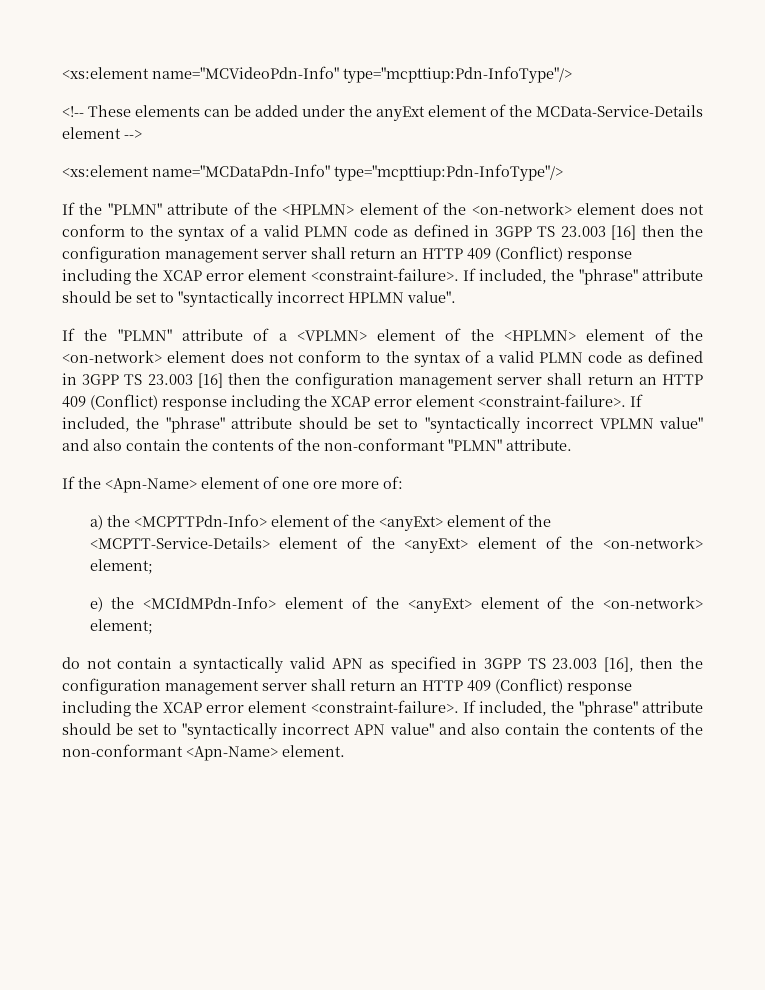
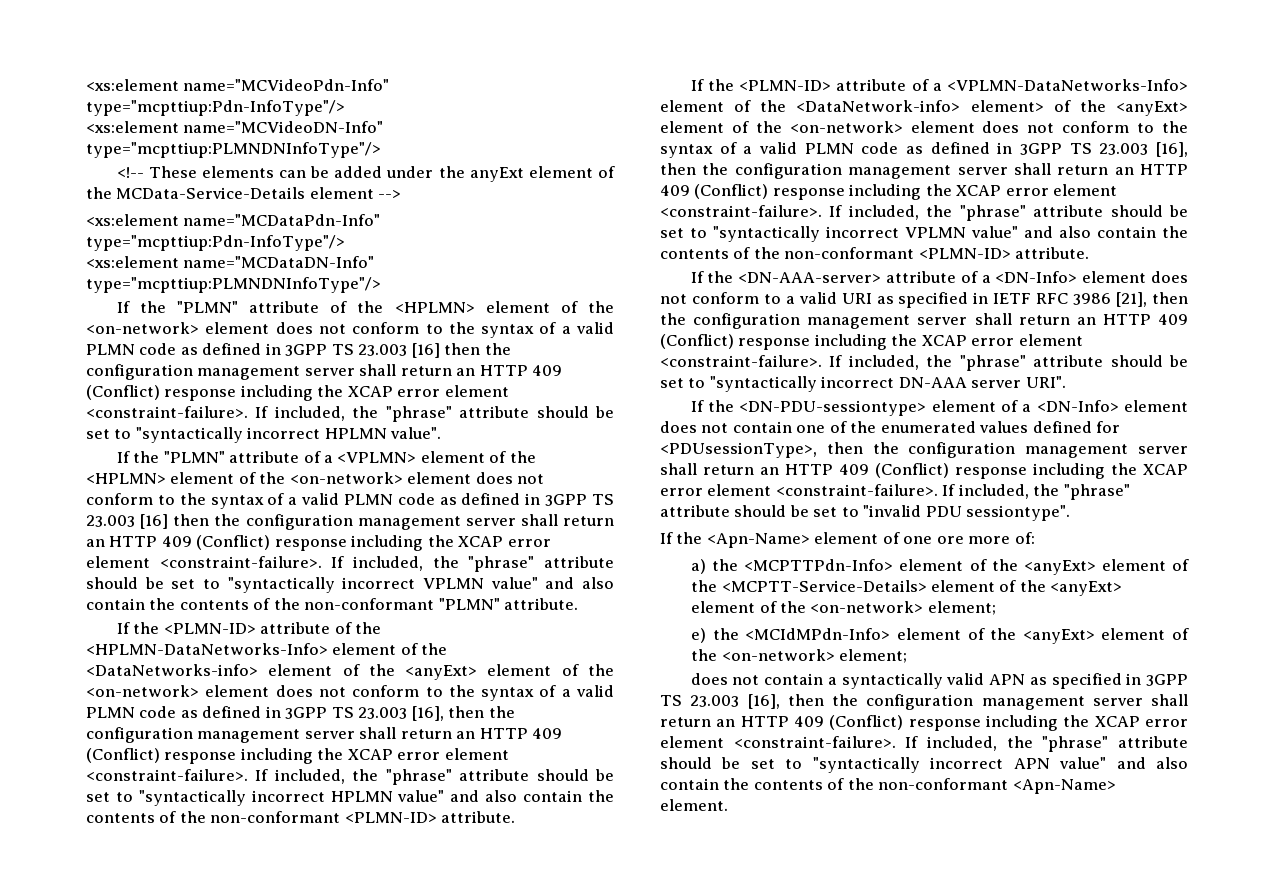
(572, 74) none -> [86,121,384,133] [86,142,381,158] // <xs:element name="MCVideoDN-Info" type="mcpttiup:PLMNDNInfoType"/>
(563, 172) none -> [86,256,375,268] [86,277,381,293] // <xs:element name="MCDataDN-Info" type="mcpttiup:PLMNDNInfoType"/>
(572, 445) none -> [116,622,381,634] [86,643,448,655] [86,664,614,680] [86,685,615,701] [86,706,515,721] [86,727,563,743] [86,748,509,764] [86,769,614,785] [86,790,615,806] [86,811,516,823] [690,79,1188,91] [660,100,1188,116] [660,121,1188,133] [660,142,1188,158] [660,163,1188,179] [660,184,1118,200] [660,205,1188,221] [660,226,1188,242] [660,247,1090,259] [690,271,1188,283] [660,292,1188,308] [660,313,1188,329] [660,334,1083,350] [660,355,1188,371] [660,376,1066,392] [690,400,1188,416] [660,421,1121,433] [660,442,1188,458] [660,463,1188,479] [660,484,1130,500] [660,505,1071,521] // If the <PLMN-ID> attribute of the <HPLMN-DataNetworks-Info> element of the <DataNetworks-info> element of the <anyExt> element of the <on-network> element does not conform to the syntax of a valid PLMN code as defined in 3GPP TS 23.003 [16], then the configuration management server shall return an HTTP 409 (Conflict) response including the XCAP error element <constraint-failure>. If included, the "phrase" attribute should be set to "syntactically incorrect HPLMN value" and also contain the contents of the non-conformant <PLMN-ID> attribute. // If the <PLMN-ID> attribute of a <VPLMN-DataNetworks-Info> element of the <DataNetwork-info> element> of the <anyExt> element of the <on-network> element does not conform to the syntax of a valid PLMN code as defined in 3GPP TS 23.003 [16], then the configuration management server shall return an HTTP 409 (Conflict) response including the XCAP error element <constraint-failure>. If included, the "phrase" attribute should be set to "syntactically incorrect VPLMN value" and also contain the contents of the non-conformant <PLMN-ID> attribute. // If the <DN-AAA-server> attribute of a <DN-Info> element does not conform to a valid URI as specified in IETF RFC 3986 [21], then the configuration management server shall return an HTTP 409 (Conflict) response including the XCAP error element <constraint-failure>. If included, the "phrase" attribute should be set to "syntactically incorrect DN-AAA server URI". // If the <DN-PDU-sessiontype> element of a <DN-Info> element does not contain one of the enumerated values defined for <PDUsessionType>, then the configuration management server shall return an HTTP 409 (Conflict) response including the XCAP error element <constraint-failure>. If included, the "phrase" attribute should be set to "invalid PDU sessiontype".
[62,657,80,669] do -> [690,673,728,685] does

